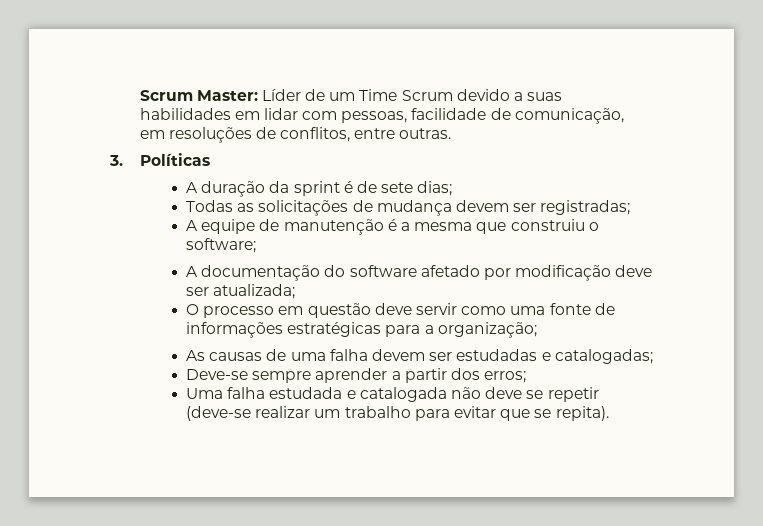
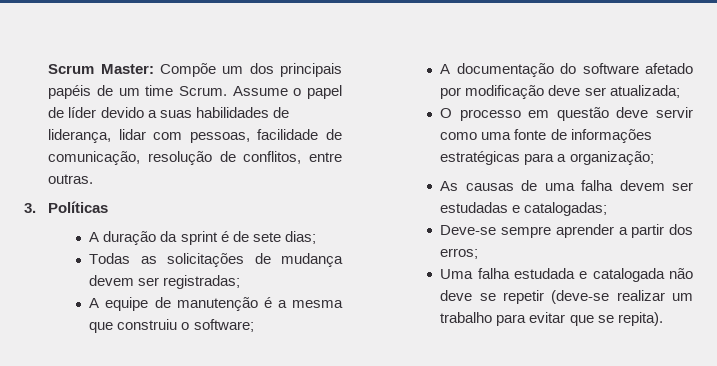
[261,89,453,101] Líder de um Time Scrum -> [160,63,342,77] [48,85,342,99] [48,107,97,118] Compõe um dos principais papéis de um time Scrum. Assume o papel de líder
[234,111,260,120] em -> [272,107,289,118] [48,129,112,143] de liderança,
[139,127,252,143] em resoluções -> [148,151,213,165] resolução

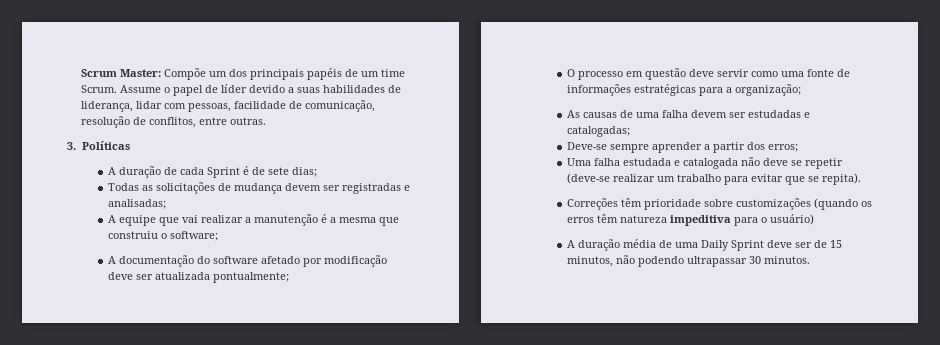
[160,231,218,245] da sprint -> [164,167,241,178] de cada Sprint
[163,275,241,289] registradas; -> [342,183,411,194] [108,199,167,209] registradas e analisadas;
[154,297,171,308] de -> [159,215,252,226] que vai realizar a
[609,85,680,98] atualizada; -> [155,272,290,283] atualizada pontualmente;
(663, 319) none -> [567,198,873,210] [567,214,815,226] [567,239,843,251] [567,255,811,267] // Correções têm prioridade sobre customizações (quando os erros têm natureza impeditiva para o usuário) // A duração média de uma Daily Sprint deve ser de 15 minutos, não podendo ultrapassar 30 minutos.

